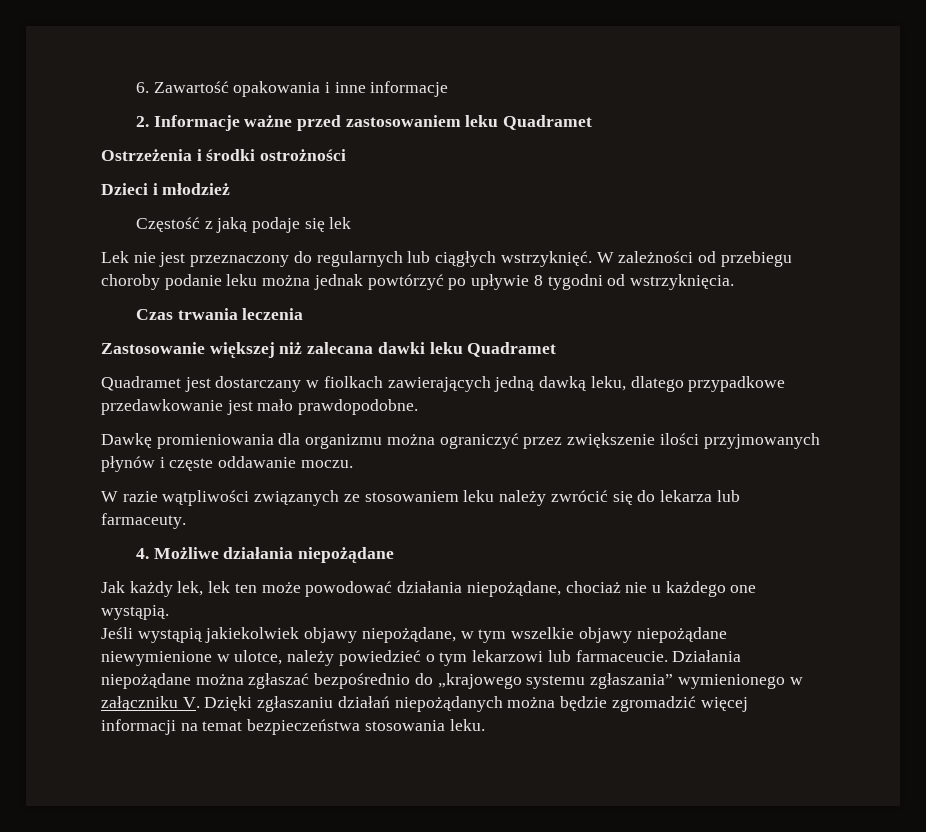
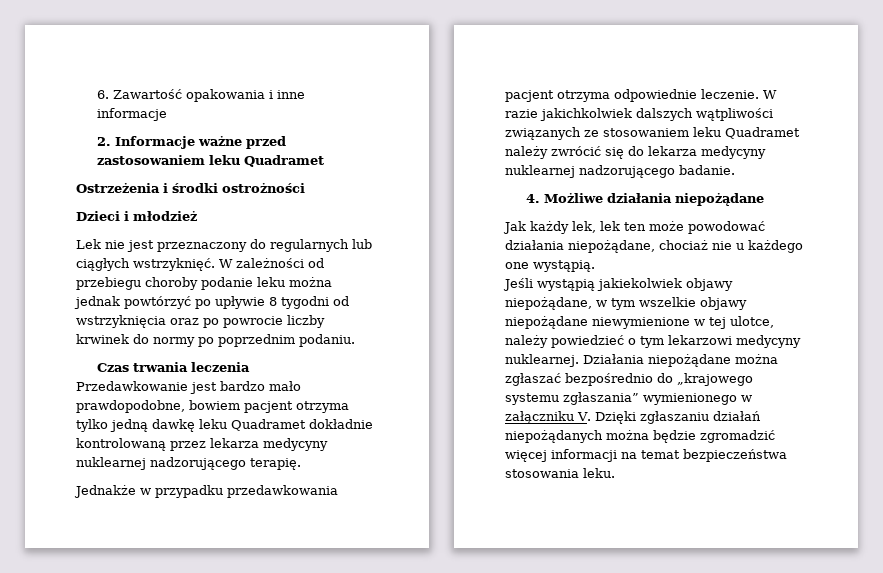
[135,217,352,233] // Częstość z jaką podaje się lek -> (197, 216) none
[629,274,734,290] [135,308,304,320] [101,342,557,358] [101,376,786,392] [101,399,419,415] [101,433,820,449] [101,456,353,472] [101,491,158,502] wstrzyknięcia. // Czas trwania leczenia // Zastosowanie większej niż zalecana dawki leku Quadramet // Quadramet jest dostarczany w fiolkach zawierających jedną dawką leku, dlatego przypadkowe przedawkowanie jest mało prawdopodobne. // Dawkę promieniowania dla organizmu można ograniczyć przez zwiększenie ilości przyjmowanych płynów i częste oddawanie moczu. // W razie -> [76,315,325,328] [76,334,355,347] [97,362,251,372] [76,381,301,394] [76,400,349,413] [76,419,373,432] [76,438,328,451] [76,457,301,470] [74,485,338,498] [505,89,777,102] [505,108,693,121] wstrzyknięcia oraz po powrocie liczby krwinek do normy po poprzednim podaniu. // Czas trwania leczenia // Przedawkowanie jest bardzo mało prawdopodobne, bowiem pacjent otrzyma tylko jedną dawkę leku Quadramet dokładnie kontrolowaną przez lekarza medycyny nuklearnej nadzorującego terapię. // Jednakże w przypadku przedawkowania pacjent otrzyma odpowiednie leczenie. W razie jakichkolwiek dalszych
(495, 496) none -> [725,127,800,139] Quadramet
[716,490,740,502] [101,513,186,529] lub farmaceuty. -> [701,146,766,159] [505,165,735,178] medycyny nuklearnej nadzorującego badanie.
(230, 658) none -> [709,317,726,329] tej
[547,650,668,662] lub farmaceucie. -> [736,335,801,348] [505,354,579,367] medycyny nuklearnej.

